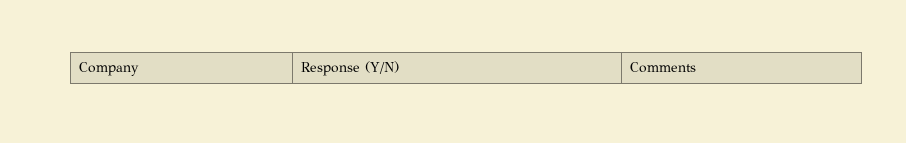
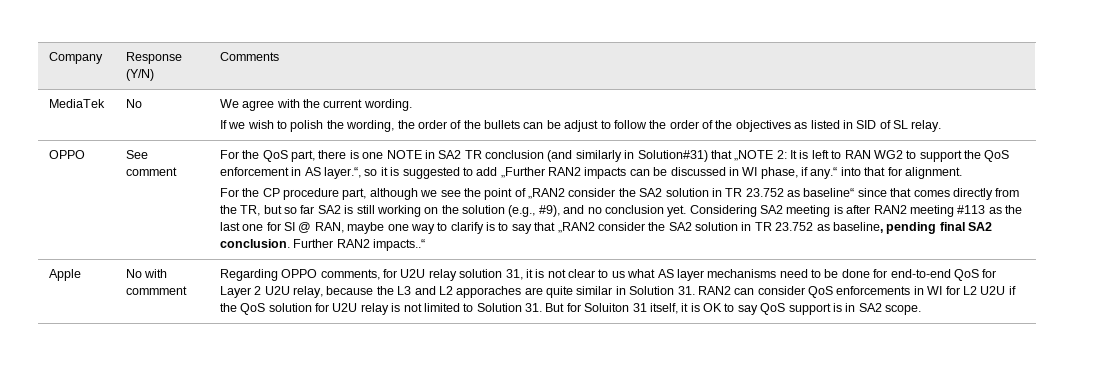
(697, 67) none -> [48,99,105,108] [125,99,142,108] [219,99,412,111] [219,120,942,132] [48,150,85,159] [125,150,148,159] [125,167,177,176] [219,150,1010,162] [219,167,962,179] [219,188,1020,200] [219,205,1023,217] [219,222,993,234] [219,239,426,251] [48,269,81,281] [125,269,168,278] [125,286,187,295] [219,269,997,281] [219,286,1016,298] [219,303,922,315] // MediaTek | No | We agree with the current wording. // If we wish to polish the wording, the order of the bullets can be adjust to follow the order of the objectives as listed in SID of SL relay. // OPPO | See comment | For the QoS part, there is one NOTE in SA2 TR conclusion (and similarly in Solution#31) that „NOTE 2: It is left to RAN WG2 to support the QoS enforcement in AS layer.“, so it is suggested to add „Further RAN2 impacts can be discussed in WI phase, if any.“ into that for alignment. // For the CP procedure part, although we see the point of „RAN2 consider the SA2 solution in TR 23.752 as baseline“ since that comes directly from the TR, but so far SA2 is still working on the solution (e.g., #9), and no conclusion yet. Considering SA2 meeting is after RAN2 meeting #113 as the last one for SI @ RAN, maybe one way to clarify is to say that „RAN2 consider the SA2 solution in TR 23.752 as baseline, pending final SA2 conclusion. Further RAN2 impacts..“ // Apple | No with commment | Regarding OPPO comments, for U2U relay solution 31, it is not clear to us what AS layer mechanisms need to be done for end-to-end QoS for Layer 2 U2U relay, because the L3 and L2 apporaches are quite similar in Solution 31. RAN2 can consider QoS enforcements in WI for L2 U2U if the QoS solution for U2U relay is not limited to Solution 31. But for Soluiton 31 itself, it is OK to say QoS support is in SA2 scope.

